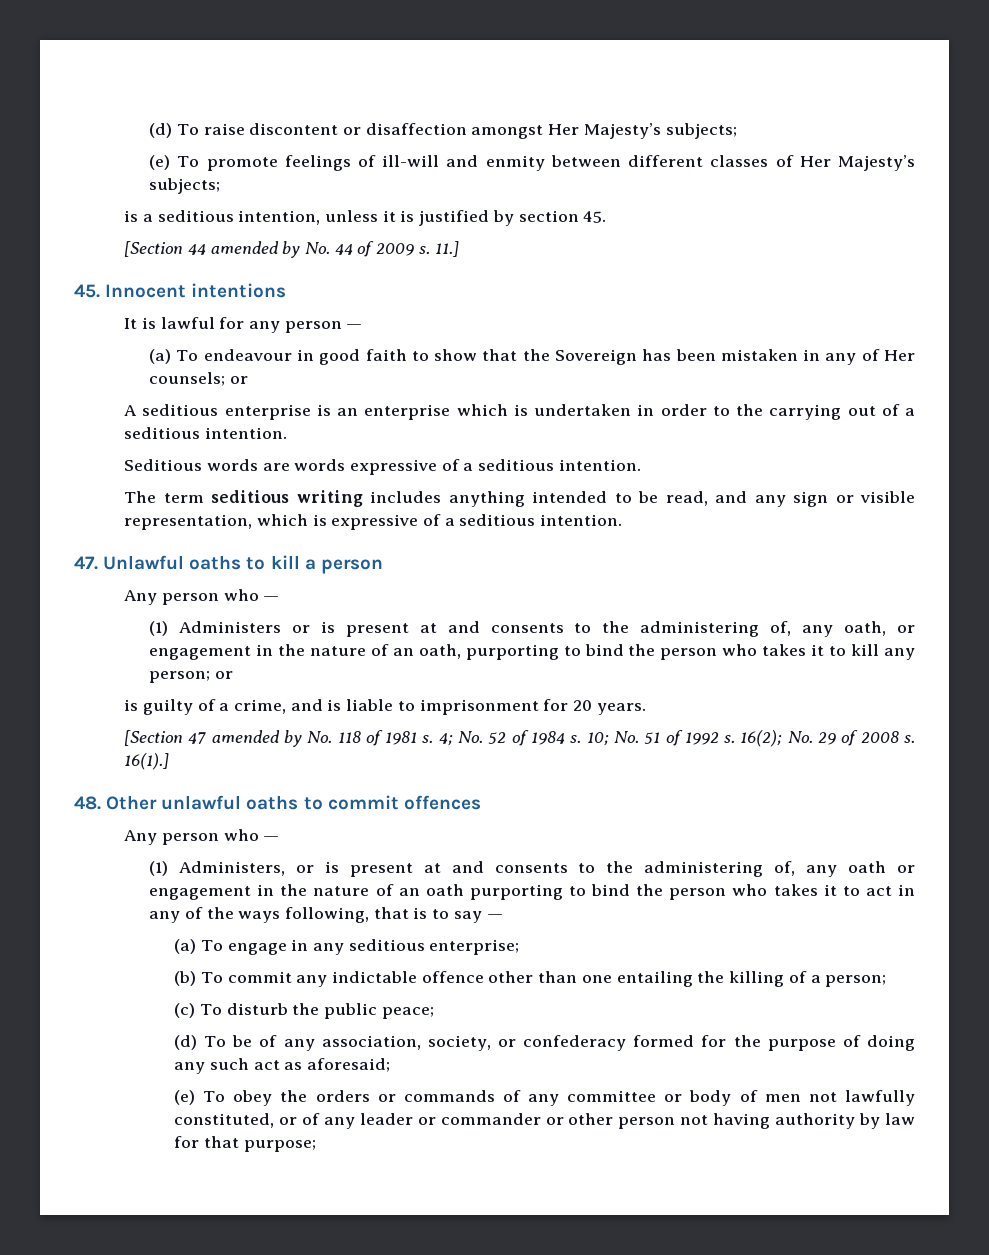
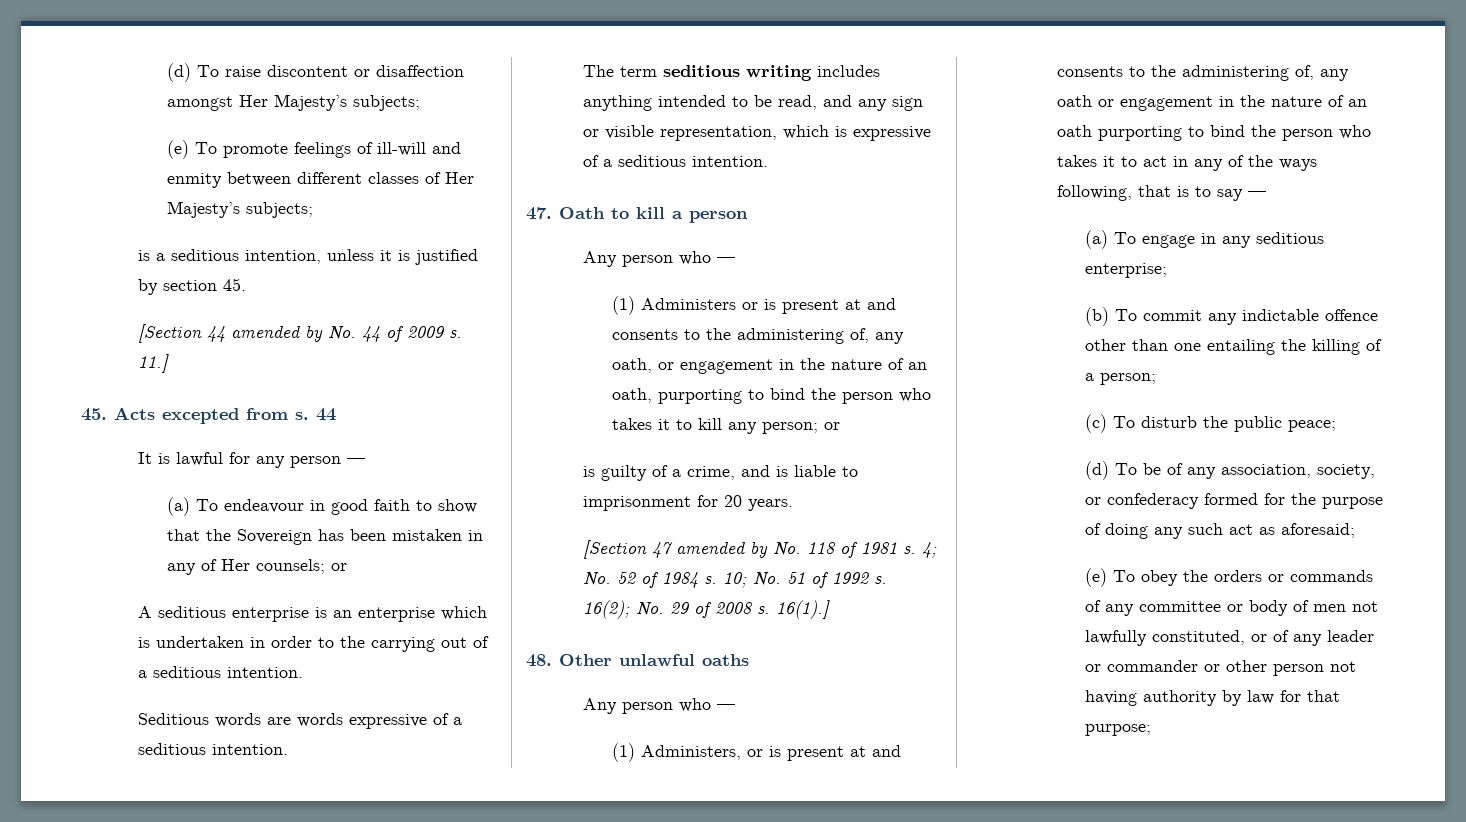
[105,283,287,298] Innocent intentions -> [114,407,336,424] Acts excepted from s. 44
[103,555,242,570] Unlawful oaths -> [559,207,605,219] Oath
[303,795,481,810] to commit offences -> (749, 660) none

